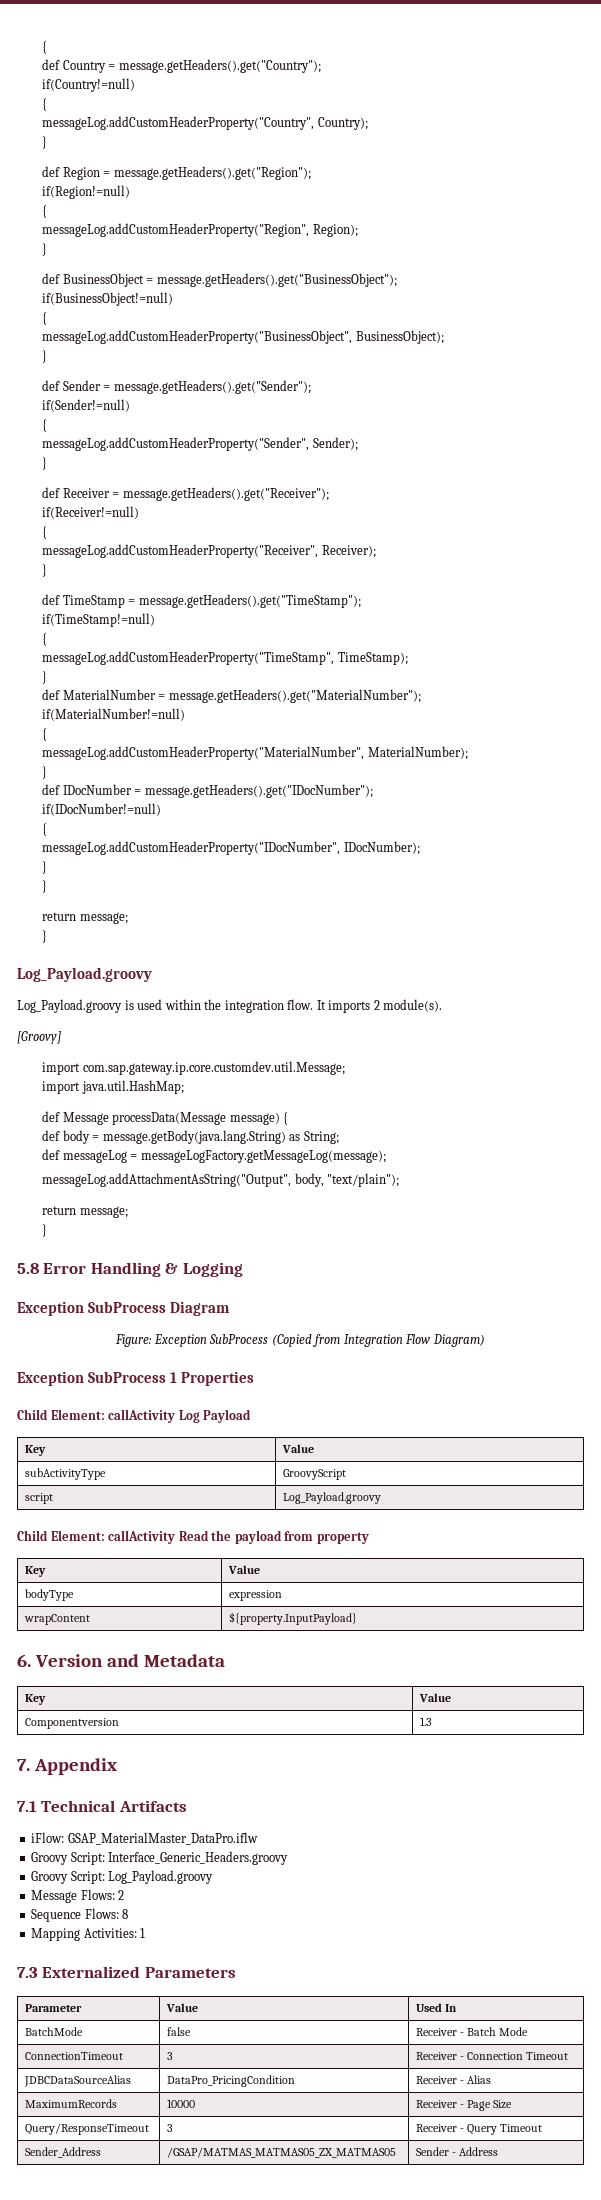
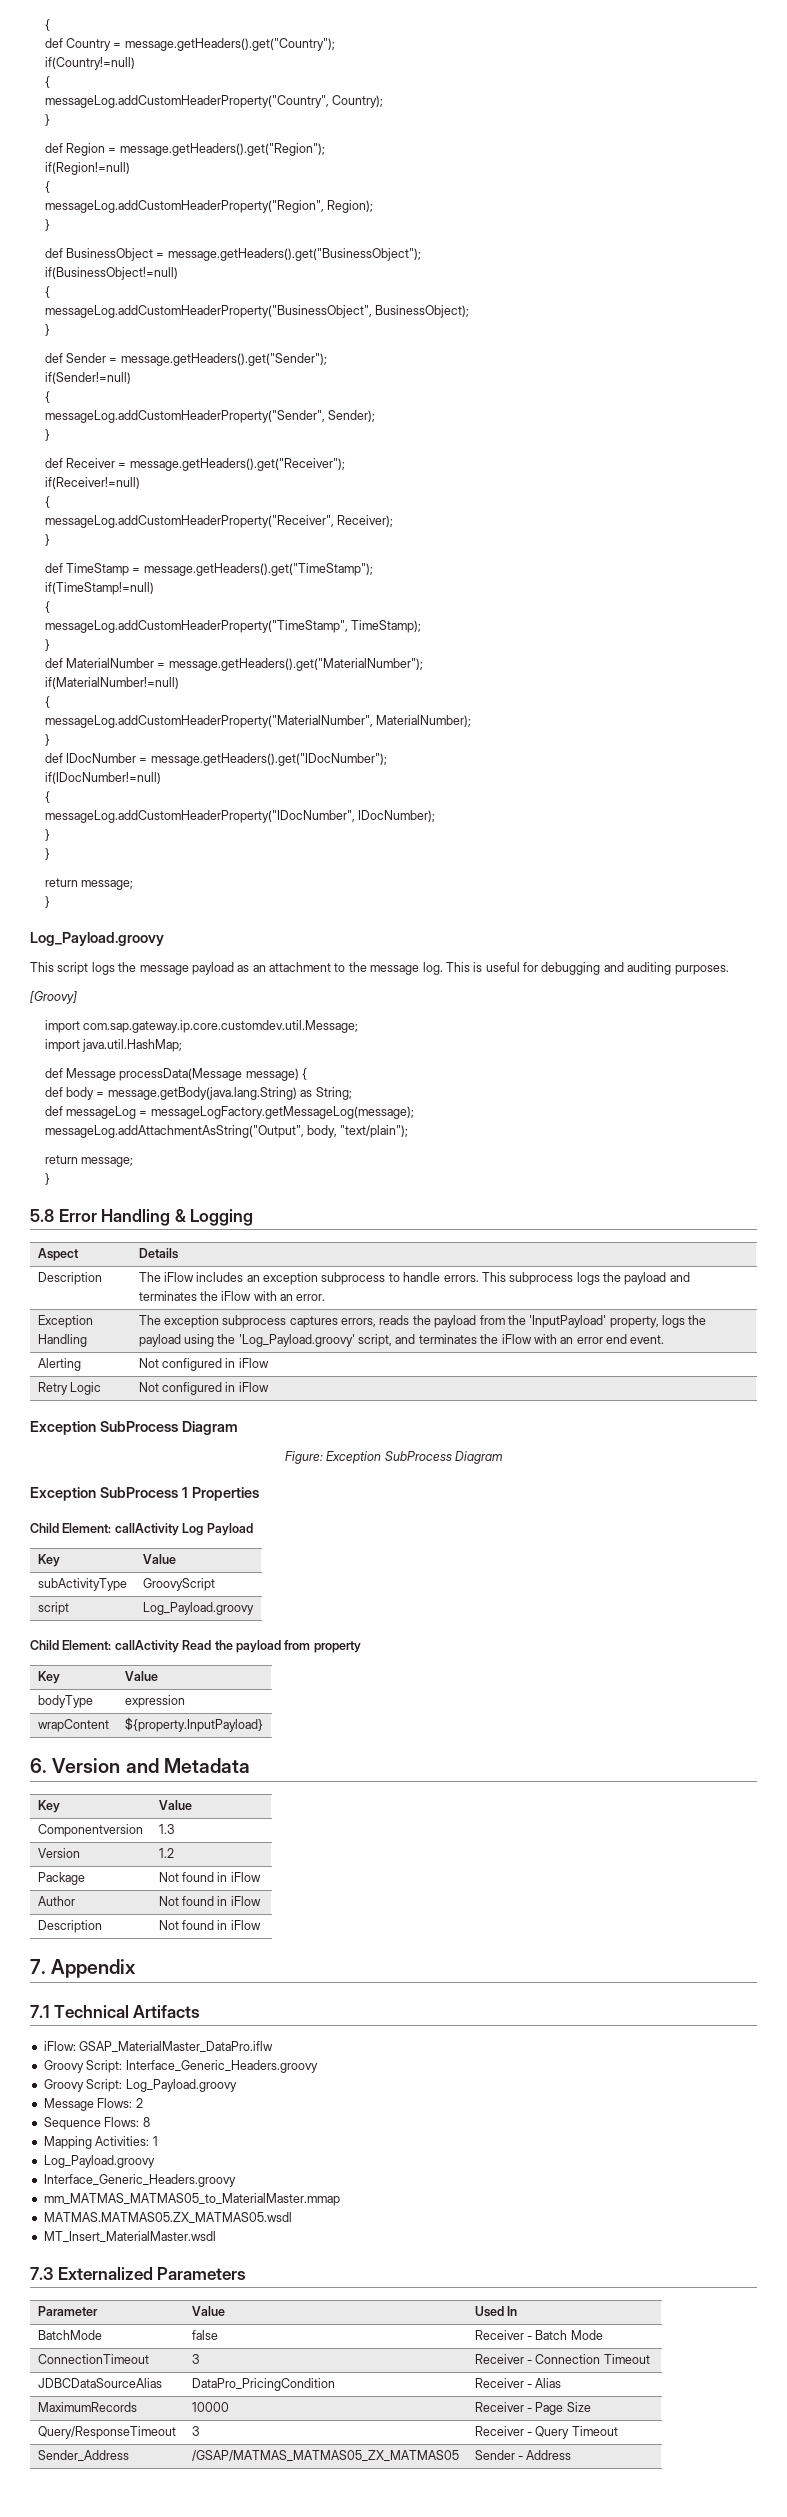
[17,999,443,1013] Log_Payload.groovy is used within the integration flow. It imports 2 module(s). -> [30,962,729,975] This script logs the message payload as an attachment to the message log. This is useful for debugging and auditing purposes.
(243, 1269) none -> [37,1248,79,1261] [138,1248,178,1259] [37,1272,102,1285] [138,1272,690,1285] [138,1291,326,1301] [37,1315,93,1328] [37,1334,87,1347] [138,1315,707,1328] [138,1334,665,1347] [37,1358,81,1371] [138,1358,269,1371] [37,1382,101,1395] [138,1382,269,1395] // Aspect | Details // Description | The iFlow includes an exception subprocess to handle errors. This subprocess logs the payload and terminates the iFlow with an error. // Exception Handling | The exception subprocess captures errors, reads the payload from the 'InputPayload' property, logs the payload using the 'Log_Payload.groovy' script, and terminates the iFlow with an error end event. // Alerting | Not configured in iFlow // Retry Logic | Not configured in iFlow
[271,1334,485,1347] (Copied from Integration Flow Diagram) -> [455,1451,504,1464] Diagram
(432, 1721) none -> [37,1848,80,1858] [158,1848,174,1858] [37,1872,85,1885] [158,1872,261,1882] [37,1896,75,1906] [158,1896,261,1906] [37,1920,102,1933] [158,1920,261,1930] // Version | 1.2 // Package | Not found in iFlow // Author | Not found in iFlow // Description | Not found in iFlow
(146, 1933) none -> [43,2155,155,2168] [43,2174,236,2187] [43,2193,340,2206] [43,2212,292,2223] [43,2231,216,2242] // Log_Payload.groovy // Interface_Generic_Headers.groovy // mm_MATMAS_MATMAS05_to_MaterialMaster.mmap // MATMAS.MATMAS05.ZX_MATMAS05.wsdl // MT_Insert_MaterialMaster.wsdl

